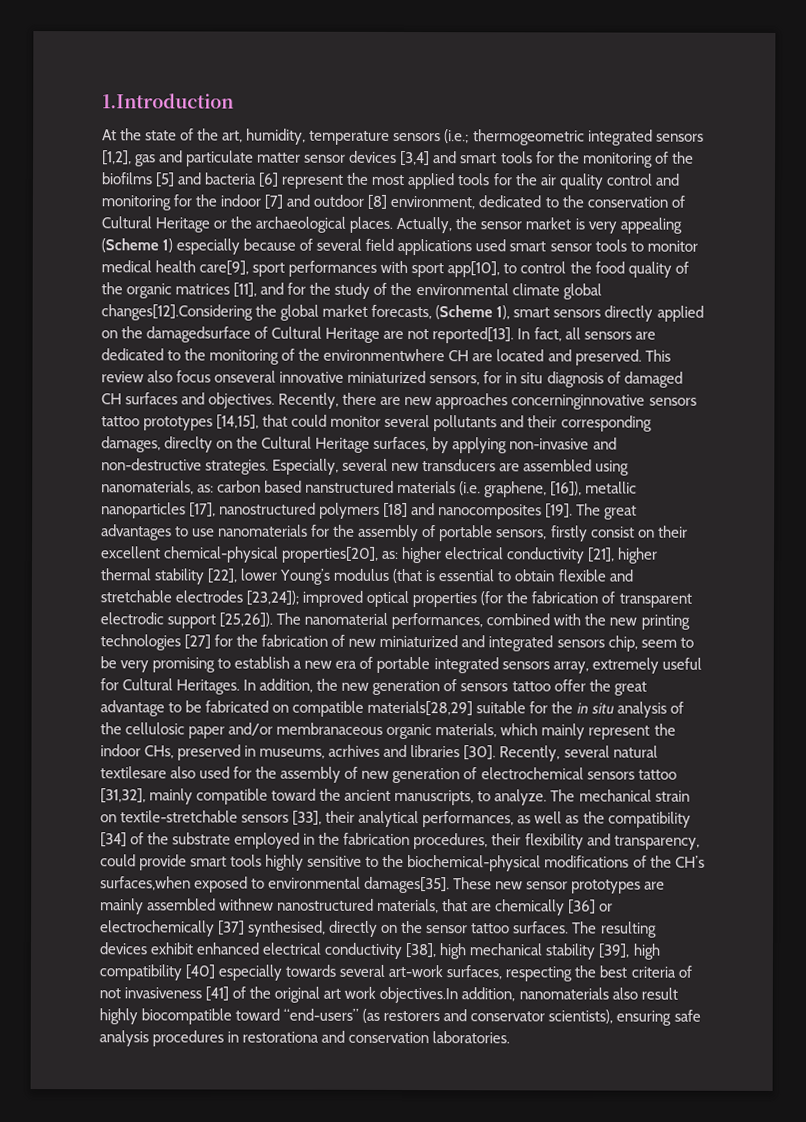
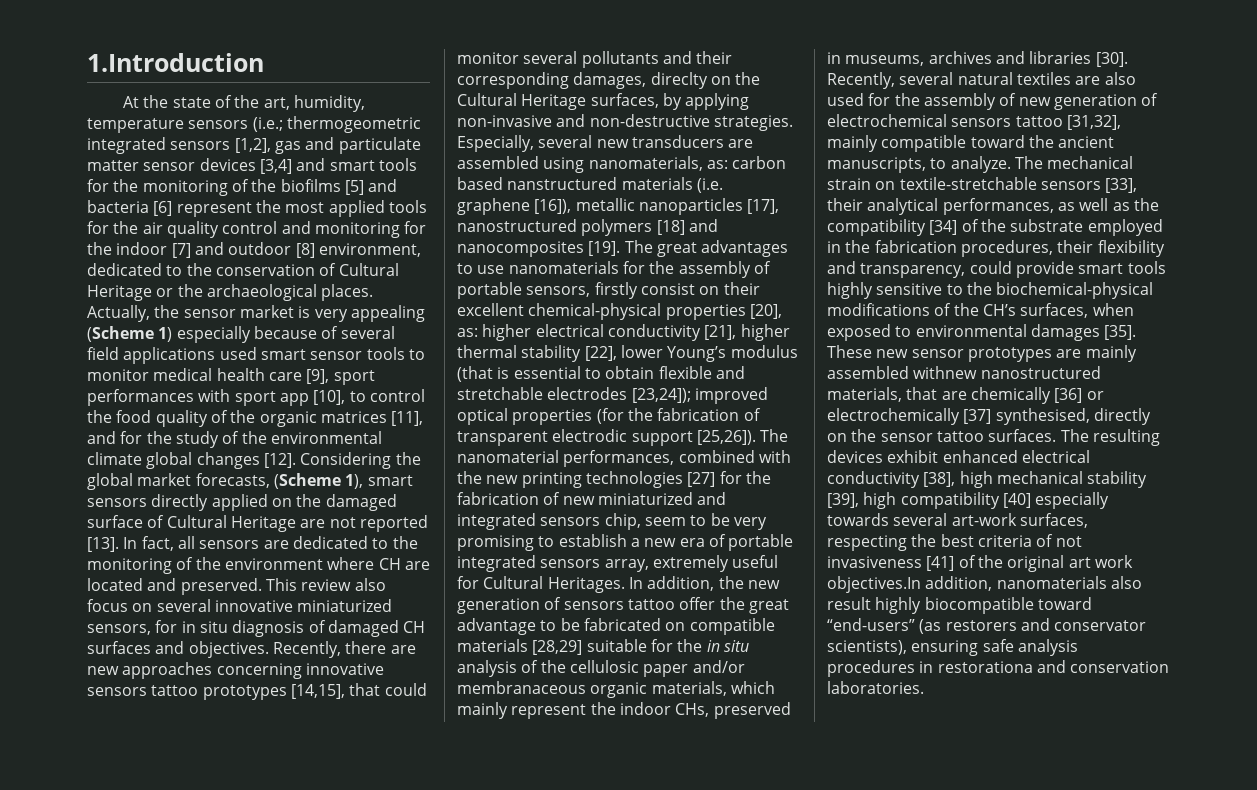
[199,260,250,276] care[9], -> [268,369,330,384] care [9],
[447,261,501,278] app[10], -> [279,390,346,406] app [10],
[101,304,253,321] changes[12].Considering -> [196,452,392,469] changes [12]. Considering
[146,326,252,343] damagedsurface -> [325,494,397,511] [87,515,143,528] damaged surface
[432,327,515,344] reported[13]. -> [359,515,428,532] [87,537,119,552] reported [13].
[323,348,446,362] environmentwhere -> [224,557,375,570] environment where
[214,370,277,383] onseveral -> [132,599,211,612] on several
[511,394,646,410] concerninginnovative -> [216,663,384,679] concerning innovative
[484,481,548,498] graphene, -> [457,198,530,215] graphene
[281,546,380,563] properties[20], -> [665,304,782,320] properties [20],
[367,700,474,717] materials[28,29] -> [457,639,583,655] materials [28,29]
[328,744,381,757] acrhives -> [928,51,992,64] archives
[100,766,167,779] textilesare -> [1016,72,1101,85] textiles are
[100,876,191,891] surfaces,when -> [1020,303,1134,318] surfaces, when
[364,876,451,894] damages[35]. -> [1030,324,1137,341] damages [35].

